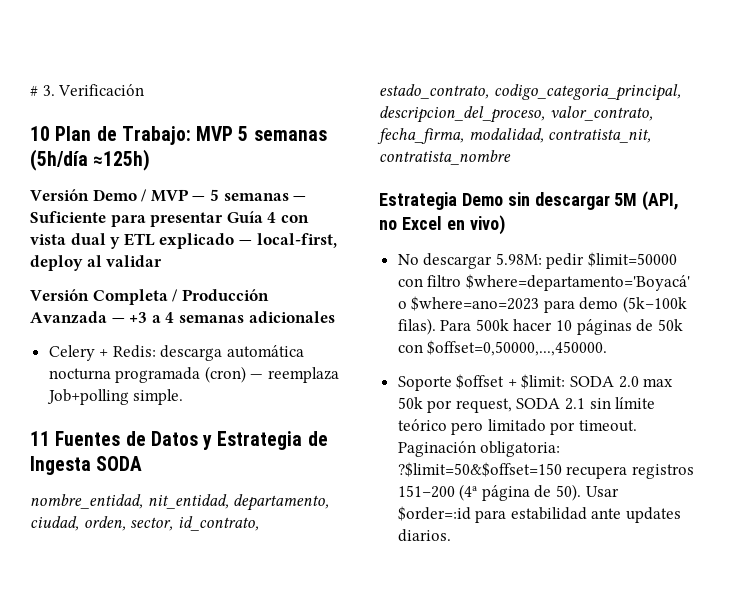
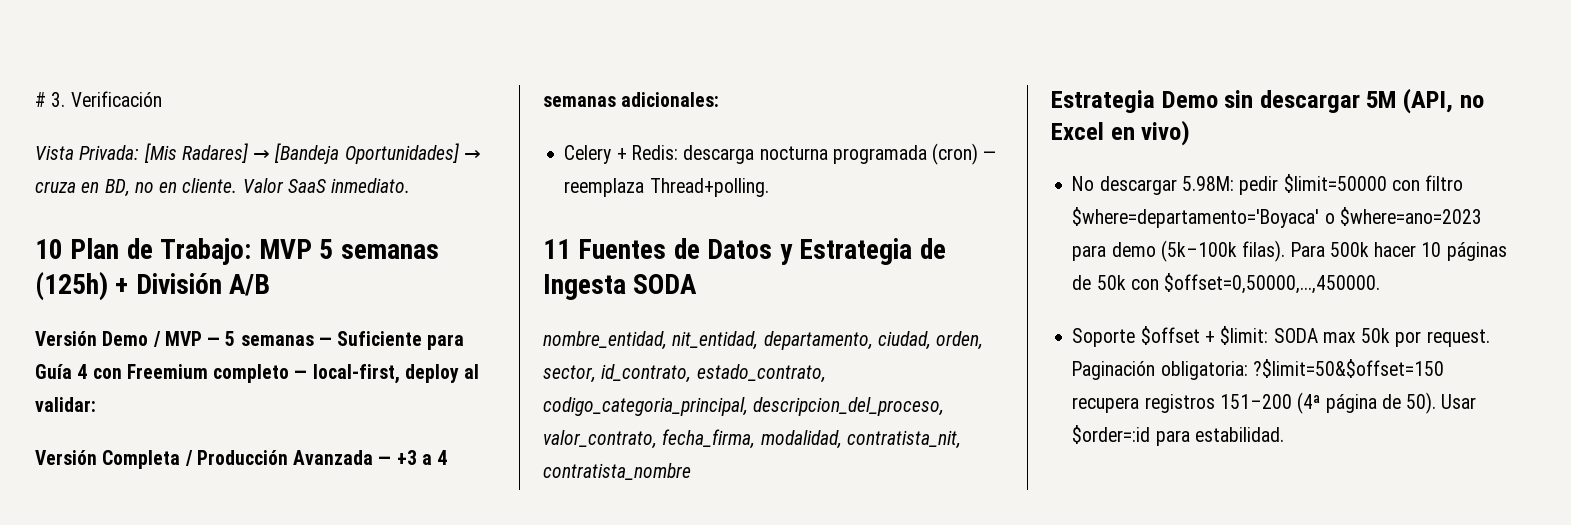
(145, 90) none -> [35,143,481,164] [35,178,411,197] // Vista Privada: [Mis Radares] → [Bandeja Oportunidades] → cruza en BD, no en cliente. Valor SaaS inmediato.
[30,149,151,171] (5h/día ≈125h) -> [35,272,271,301] (125h) + División A/B
[150,212,224,227] presentar -> (465, 342) none
[30,233,235,249] vista dual y ETL explicado -> [126,364,290,383] Freemium completo
[106,255,163,267] validar -> [35,397,96,412] validar:
[248,311,335,323] adicionales -> [621,92,720,107] adicionales:
[227,345,305,358] automática -> (755, 154) none
[46,389,184,405] Job+polling simple. -> [649,178,769,197] Thread+polling.
[465,274,690,291] $where=departamento='Boyacá' -> [1072,207,1320,228] $where=departamento='Boyaca'
[618,376,639,388] 2.0 -> (1318, 335) none
[455,397,656,413] [397,419,638,435] request, SODA 2.1 sin límite teórico pero limitado por timeout. -> [1426,329,1490,347] request.
[510,507,682,523] [397,529,451,542] estabilidad ante updates diarios. -> [1194,427,1284,442] estabilidad.

